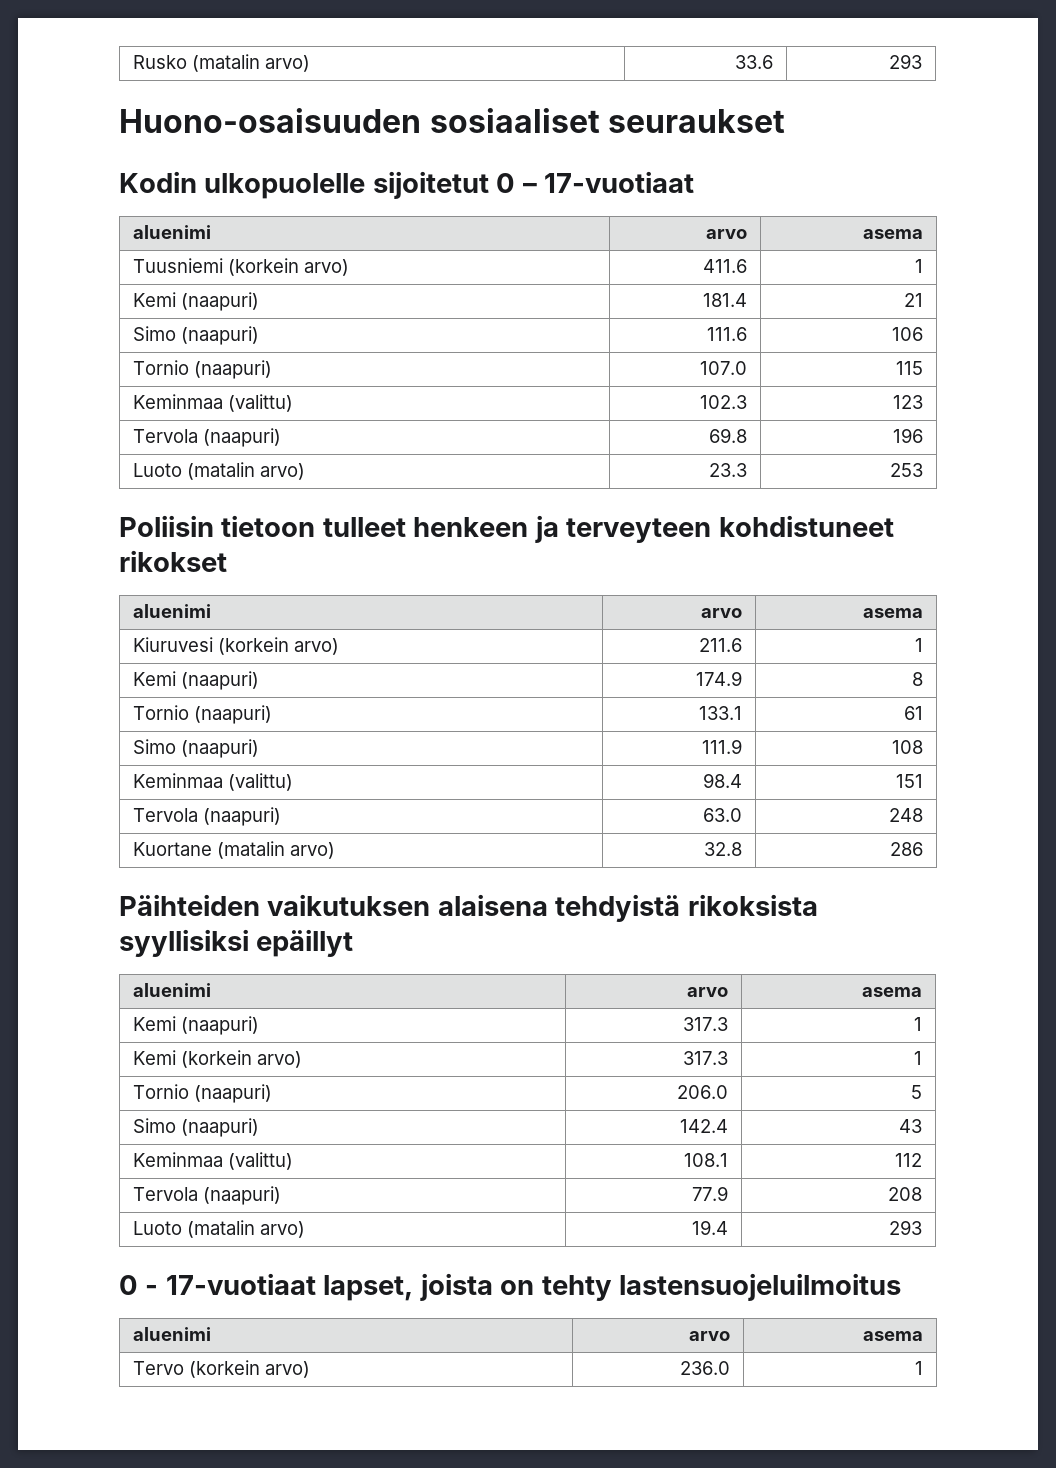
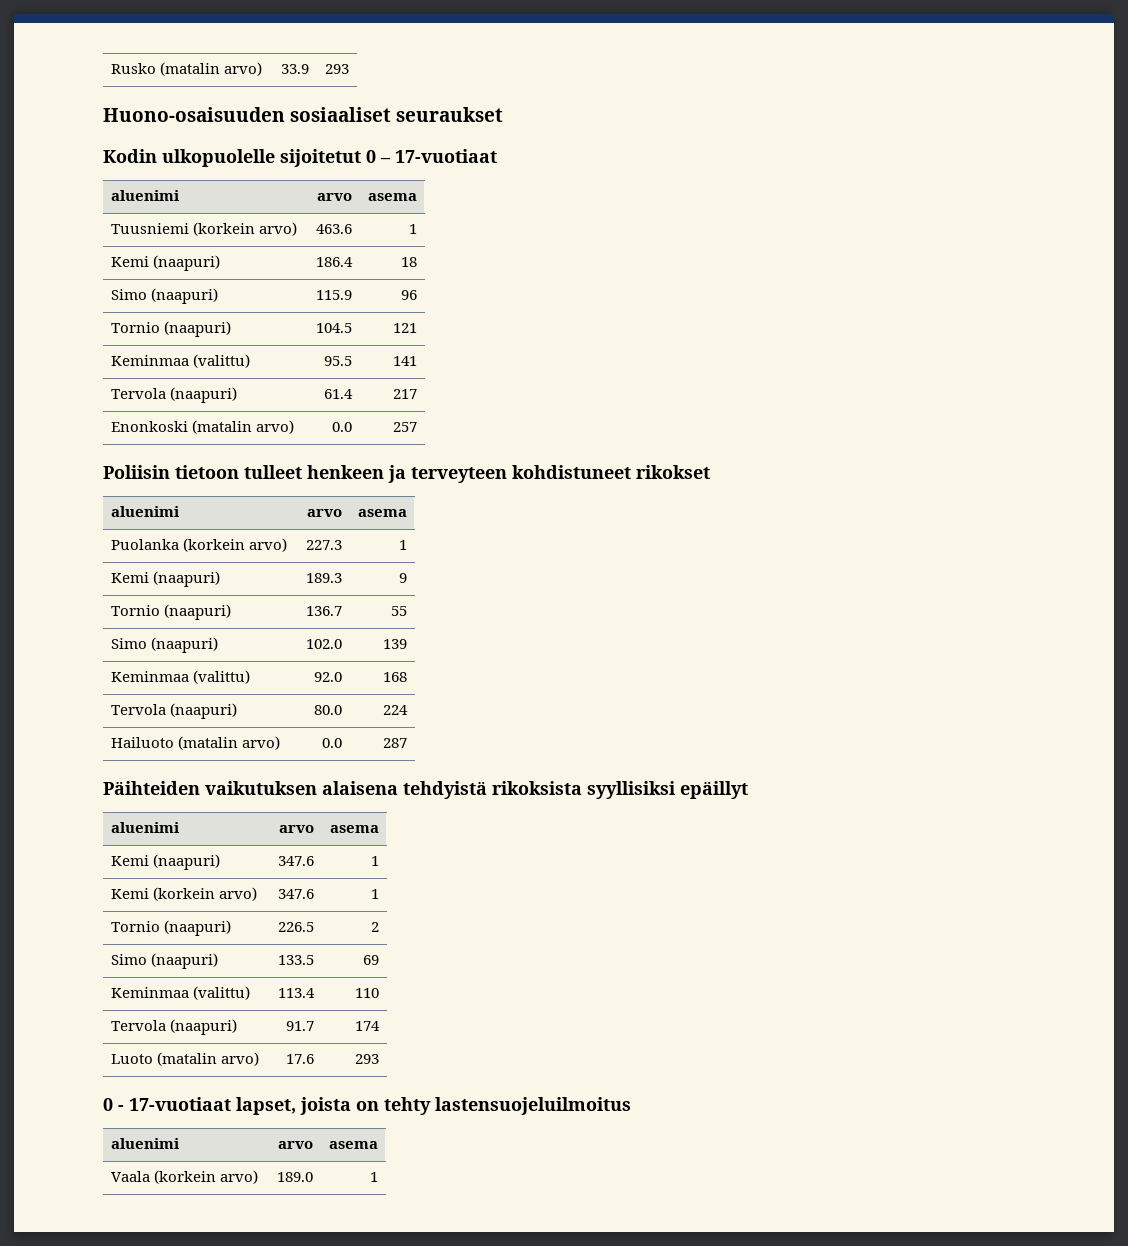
[735,55,774,69] 33.6 -> [281,64,310,74] 33.9
[703,259,748,273] [915,259,924,273] [132,292,259,311] [703,293,748,307] [904,293,924,307] [132,326,259,345] [707,327,748,341] [892,327,924,341] [132,360,272,379] [700,361,748,375] [896,361,924,375] [132,394,293,412] [700,395,748,409] [893,395,924,409] [132,428,281,447] [709,428,748,443] [893,428,924,443] [132,462,305,480] [709,463,748,477] [890,463,924,477] 411.6 | 1 // Kemi (naapuri) | 181.4 | 21 // Simo (naapuri) | 111.6 | 106 // Tornio (naapuri) | 107.0 | 115 // Keminmaa (valittu) | 102.3 | 123 // Tervola (naapuri) | 69.8 | 196 // Luoto (matalin arvo) | 23.3 | 253 -> [316,224,353,234] [409,224,418,234] [110,255,220,271] [316,257,354,267] [401,257,418,267] [110,288,218,304] [316,290,353,300] [401,290,418,300] [110,321,231,337] [316,323,353,333] [393,323,418,333] [110,354,250,368] [324,356,353,366] [393,356,418,366] [110,387,237,403] [324,389,354,399] [393,389,418,399] [110,420,294,434] [332,422,353,432] [393,422,418,432] 463.6 | 1 // Kemi (naapuri) | 186.4 | 18 // Simo (naapuri) | 115.9 | 96 // Tornio (naapuri) | 104.5 | 121 // Keminmaa (valittu) | 95.5 | 141 // Tervola (naapuri) | 61.4 | 217 // Enonkoski (matalin arvo) | 0.0 | 257
[132,637,339,655] [699,638,743,652] [915,638,924,652] [132,671,259,690] [696,671,743,686] [912,672,924,686] [132,705,272,724] [699,706,743,720] [904,706,924,720] [132,739,259,758] [702,739,743,754] [892,740,924,754] [132,773,293,791] [703,773,743,788] [896,774,924,788] [132,807,281,826] [703,808,743,822] [889,808,924,822] [132,841,335,859] [704,842,743,856] [890,842,924,856] Kiuruvesi (korkein arvo) | 211.6 | 1 // Kemi (naapuri) | 174.9 | 8 // Tornio (naapuri) | 133.1 | 61 // Simo (naapuri) | 111.9 | 108 // Keminmaa (valittu) | 98.4 | 151 // Tervola (naapuri) | 63.0 | 248 // Kuortane (matalin arvo) | 32.8 | 286 -> [110,538,287,552] [306,540,343,550] [399,540,408,550] [110,571,220,587] [306,573,343,583] [399,573,408,583] [110,604,231,620] [306,606,343,616] [391,606,408,616] [110,637,218,653] [306,639,343,649] [383,639,408,649] [110,670,250,684] [314,672,343,682] [383,672,408,682] [110,703,237,719] [314,705,343,715] [383,705,409,715] [110,736,280,750] [322,738,343,748] [383,738,408,748] Puolanka (korkein arvo) | 227.3 | 1 // Kemi (naapuri) | 189.3 | 9 // Tornio (naapuri) | 136.7 | 55 // Simo (naapuri) | 102.0 | 139 // Keminmaa (valittu) | 92.0 | 168 // Tervola (naapuri) | 80.0 | 224 // Hailuoto (matalin arvo) | 0.0 | 287
[683,1017,729,1031] 317.3 -> [278,856,315,866] 347.6
[683,1051,729,1065] 317.3 -> [278,889,315,899] 347.6
[677,1085,729,1099] [911,1085,923,1099] [132,1118,259,1137] [680,1119,729,1133] [899,1119,923,1133] [132,1152,293,1170] [684,1153,729,1167] [895,1153,923,1167] [132,1186,281,1205] [692,1186,729,1201] [888,1187,923,1201] [132,1220,305,1238] [692,1220,729,1235] 206.0 | 5 // Simo (naapuri) | 142.4 | 43 // Keminmaa (valittu) | 108.1 | 112 // Tervola (naapuri) | 77.9 | 208 // Luoto (matalin arvo) | 19.4 -> [278,922,315,932] [371,922,380,932] [110,953,218,969] [278,955,315,965] [363,955,380,965] [110,986,250,1000] [278,988,316,998] [355,988,380,998] [110,1019,237,1035] [286,1021,315,1031] [355,1021,381,1031] [110,1052,259,1066] [286,1054,315,1064] 226.5 | 2 // Simo (naapuri) | 133.5 | 69 // Keminmaa (valittu) | 113.4 | 110 // Tervola (naapuri) | 91.7 | 174 // Luoto (matalin arvo) | 17.6
[132,1360,310,1378] [680,1361,731,1375] Tervo (korkein arvo) | 236.0 -> [110,1170,258,1184] [277,1172,314,1182] Vaala (korkein arvo) | 189.0

